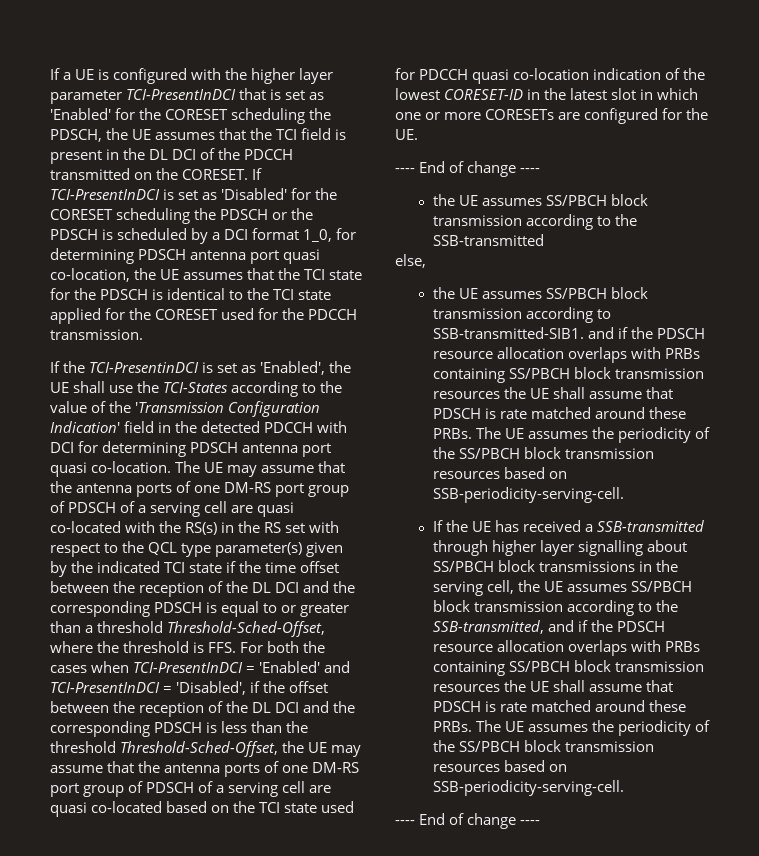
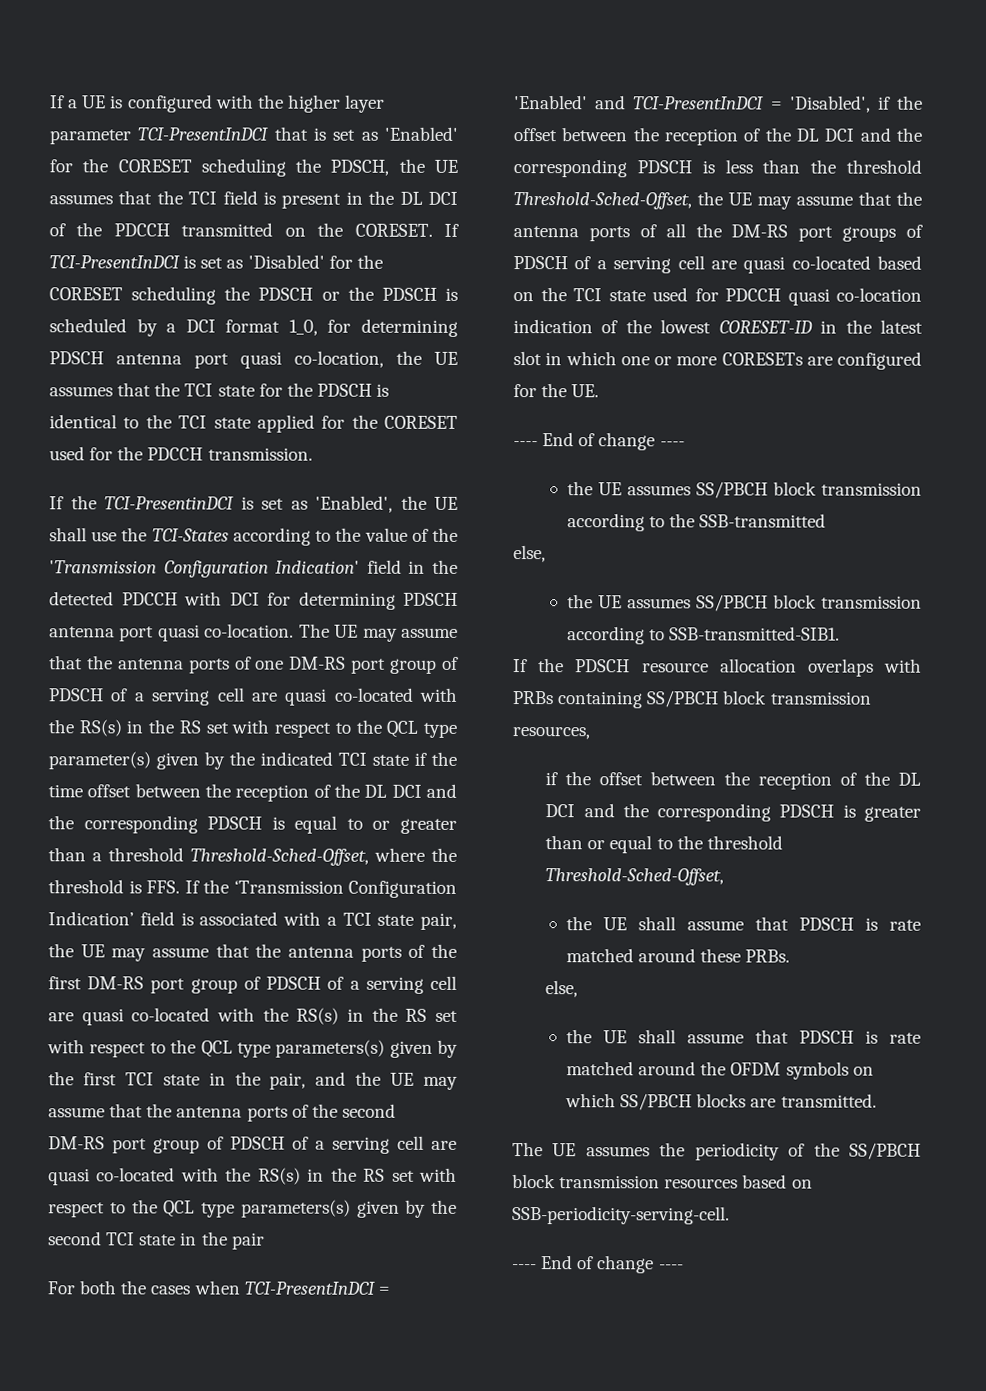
(237, 647) none -> [184,879,457,898] [48,911,457,930] [48,943,458,962] [48,975,458,994] [48,1007,458,1026] [47,1039,458,1058] [48,1071,458,1090] [48,1103,396,1122] [48,1135,457,1154] [48,1167,458,1186] [48,1199,457,1218] [48,1231,265,1250] If the ‘Transmission Configuration Indication’ field is associated with a TCI state pair, the UE may assume that the antenna ports of the first DM-RS port group of PDSCH of a serving cell are quasi co-located with the RS(s) in the RS set with respect to the QCL type parameters(s) given by the first TCI state in the pair, and the UE may assume that the antenna ports of the second DM-RS port group of PDSCH of a serving cell are quasi co-located with the RS(s) in the RS set with respect to the QCL type parameters(s) given by the second TCI state in the pair //
[282,762,360,773] [50,783,125,797] one DM-RS port group -> [665,223,897,242] all the DM-RS port groups
[587,327,628,339] and if -> [513,659,528,673] // If
[432,391,500,399] resources -> [512,726,590,740] [545,771,921,790] [545,803,921,822] [545,835,783,854] [545,868,725,886] resources, // if the offset between the reception of the DL DCI and the corresponding PDSCH is greater than or equal to the threshold Threshold-Sched-Offset, //
[475,427,710,443] [432,447,654,459] [432,467,567,479] [432,487,624,503] [432,520,704,532] [432,540,687,556] [432,560,678,572] [432,580,692,596] [432,600,678,616] [432,620,665,634] [432,640,700,656] [432,660,704,676] [432,684,500,692] The UE assumes the periodicity of the SS/PBCH block transmission resources based on SSB-periodicity-serving-cell. // If the UE has received a SSB-transmitted through higher layer signalling about SS/PBCH block transmissions in the serving cell, the UE assumes SS/PBCH block transmission according to the SSB-transmitted, and if the PDSCH resource allocation overlaps with PRBs containing SS/PBCH block transmission resources -> [545,980,579,998] // else, //
[648,700,686,712] [432,721,472,732] these PRBs. -> [700,1061,874,1080] [565,1093,877,1111] the OFDM symbols on which SS/PBCH blocks are transmitted. //

